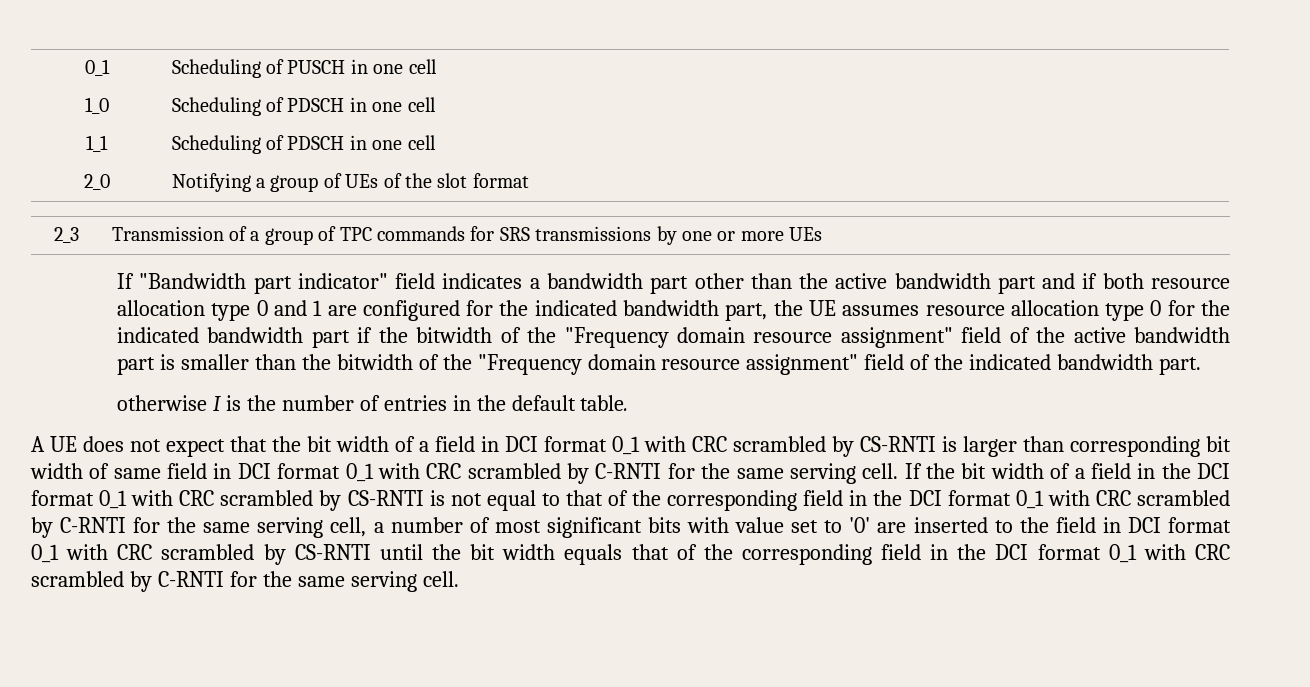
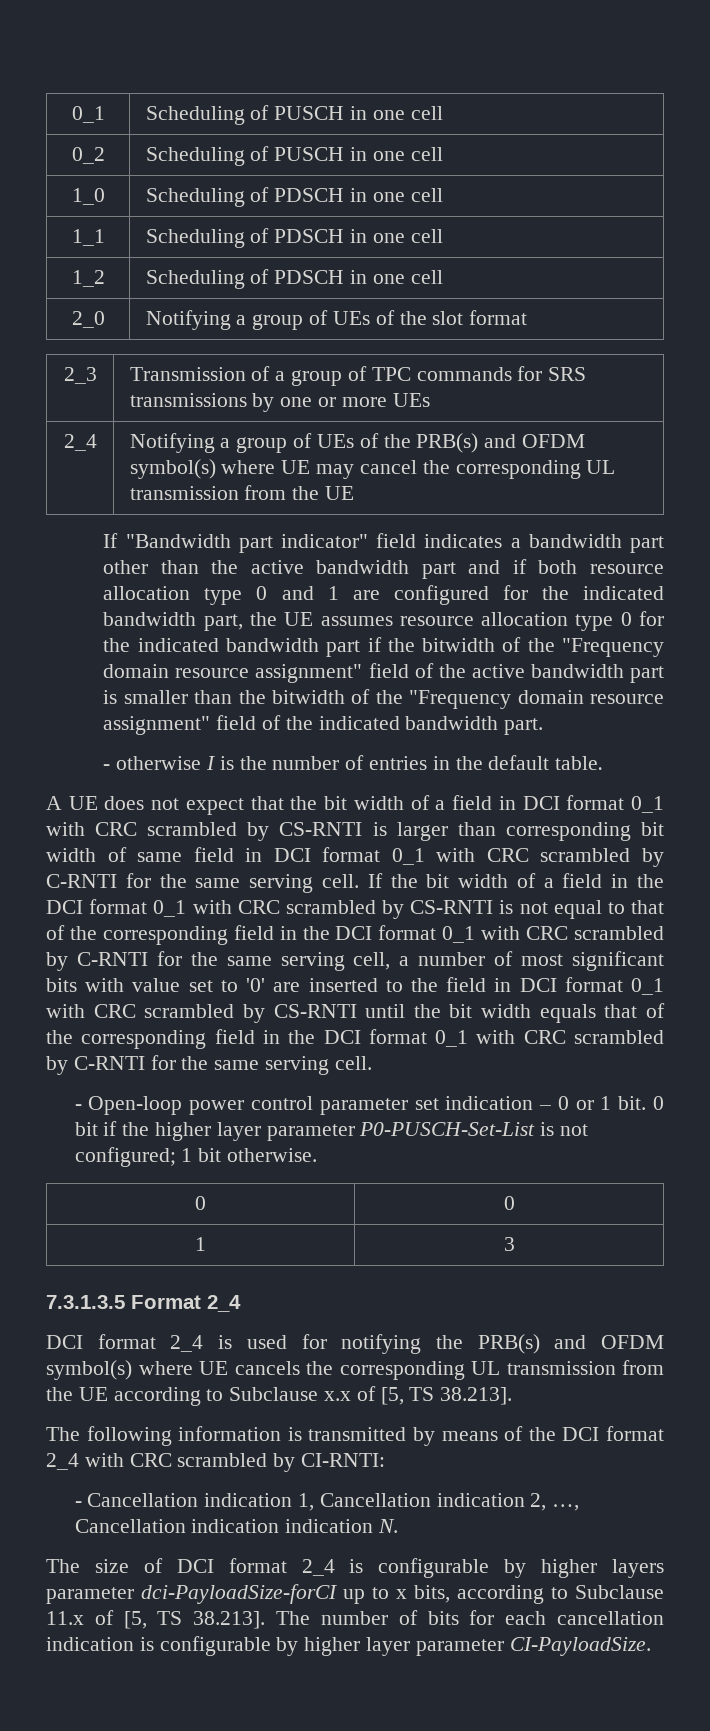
(437, 66) none -> [71,147,105,164] [145,146,443,166] // 0_2 | Scheduling of PUSCH in one cell
(436, 142) none -> [71,270,105,287] [145,269,443,289] // 1_2 | Scheduling of PDSCH in one cell
(823, 234) none -> [63,434,97,451] [129,433,585,453] [129,459,616,479] [129,485,355,500] // 2_4 | Notifying a group of UEs of the PRB(s) and OFDM symbol(s) where UE may cancel the corresponding UL transmission from the UE
(1202, 366) none -> [103,764,111,770] -
(459, 579) none -> [74,1096,664,1115] [74,1121,589,1141] [74,1147,318,1167] [195,1196,206,1210] [503,1196,515,1210] [195,1237,206,1251] [503,1237,515,1251] [46,1295,241,1312] [46,1334,664,1354] [46,1360,664,1380] [46,1386,513,1406] [46,1426,664,1446] [46,1453,386,1472] [74,1493,580,1511] [74,1519,399,1533] [46,1558,664,1578] [46,1584,664,1604] [46,1610,664,1629] [46,1636,651,1656] // - Open-loop power control parameter set indication – 0 or 1 bit. 0 bit if the higher layer parameter P0-PUSCH-Set-List is not configured; 1 bit otherwise. // 0 | 0 // 1 | 3 // 7.3.1.3.5 Format 2_4 // DCI format 2_4 is used for notifying the PRB(s) and OFDM symbol(s) where UE cancels the corresponding UL transmission from the UE according to Subclause x.x of [5, TS 38.213]. // The following information is transmitted by means of the DCI format 2_4 with CRC scrambled by CI-RNTI: // - Cancellation indication 1, Cancellation indication 2, …, Cancellation indication indication N. // The size of DCI format 2_4 is configurable by higher layers parameter dci-PayloadSize-forCI up to x bits, according to Subclause 11.x of [5, TS 38.213]. The number of bits for each cancellation indication is configurable by higher layer parameter CI-PayloadSize.

